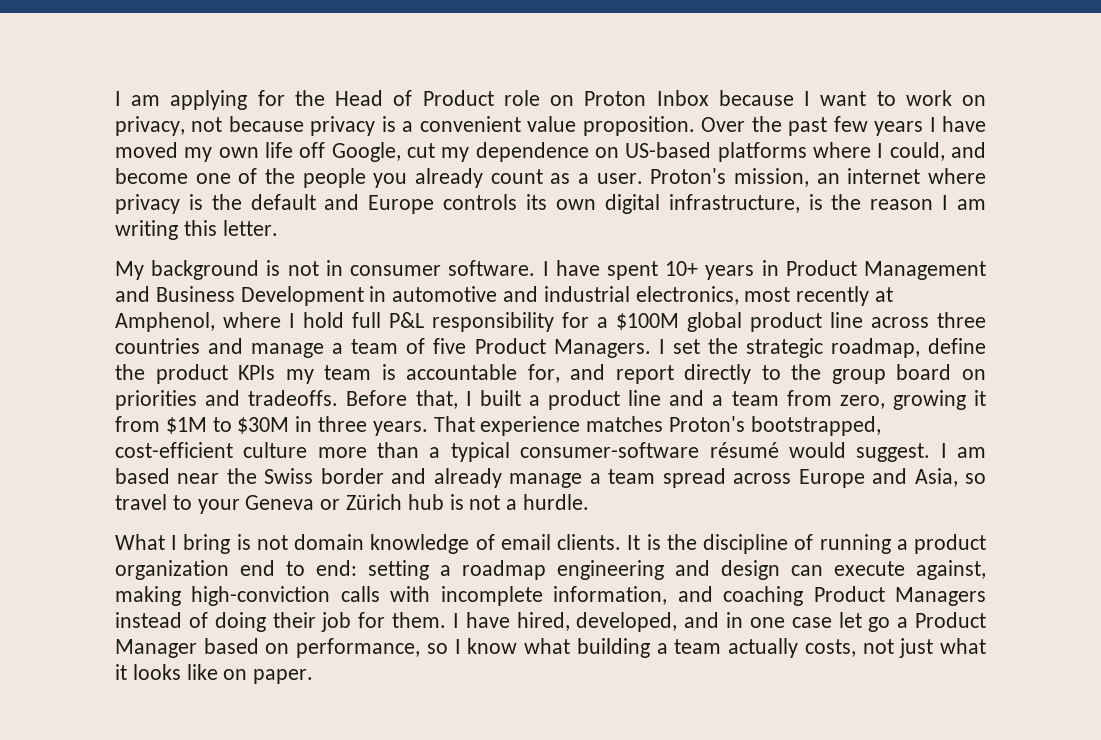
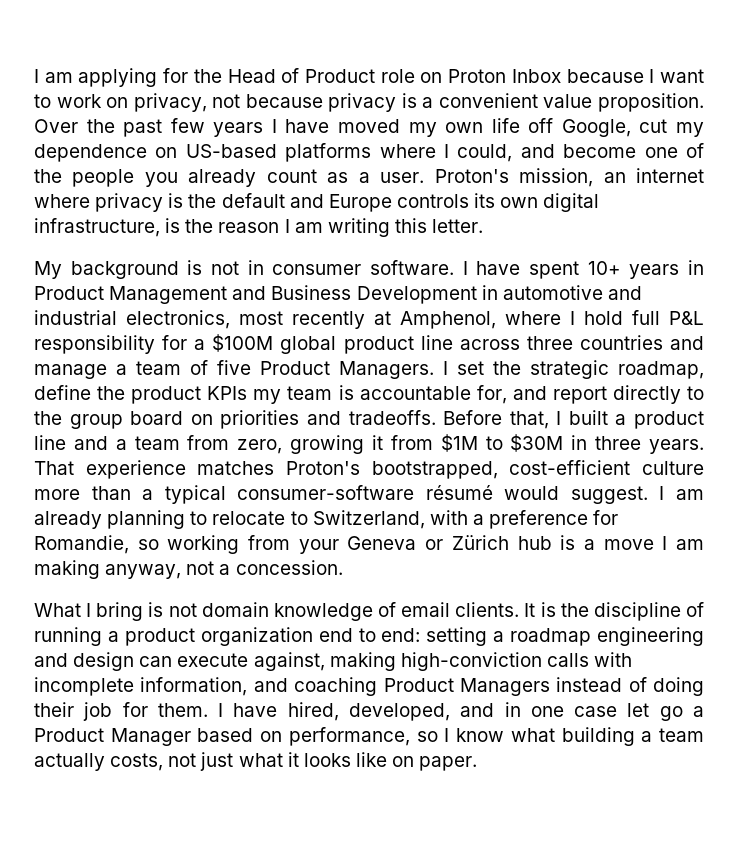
[115,468,986,488] [115,494,192,510] based near the Swiss border and already manage a team spread across Europe and Asia, so travel to -> [34,510,619,529] [34,535,291,554] already planning to relocate to Switzerland, with a preference for Romandie, so working from
(464, 502) none -> [583,536,705,550] [34,560,182,579] a move I am making anyway,
[523,494,590,510] hurdle. -> [235,560,343,575] concession.

